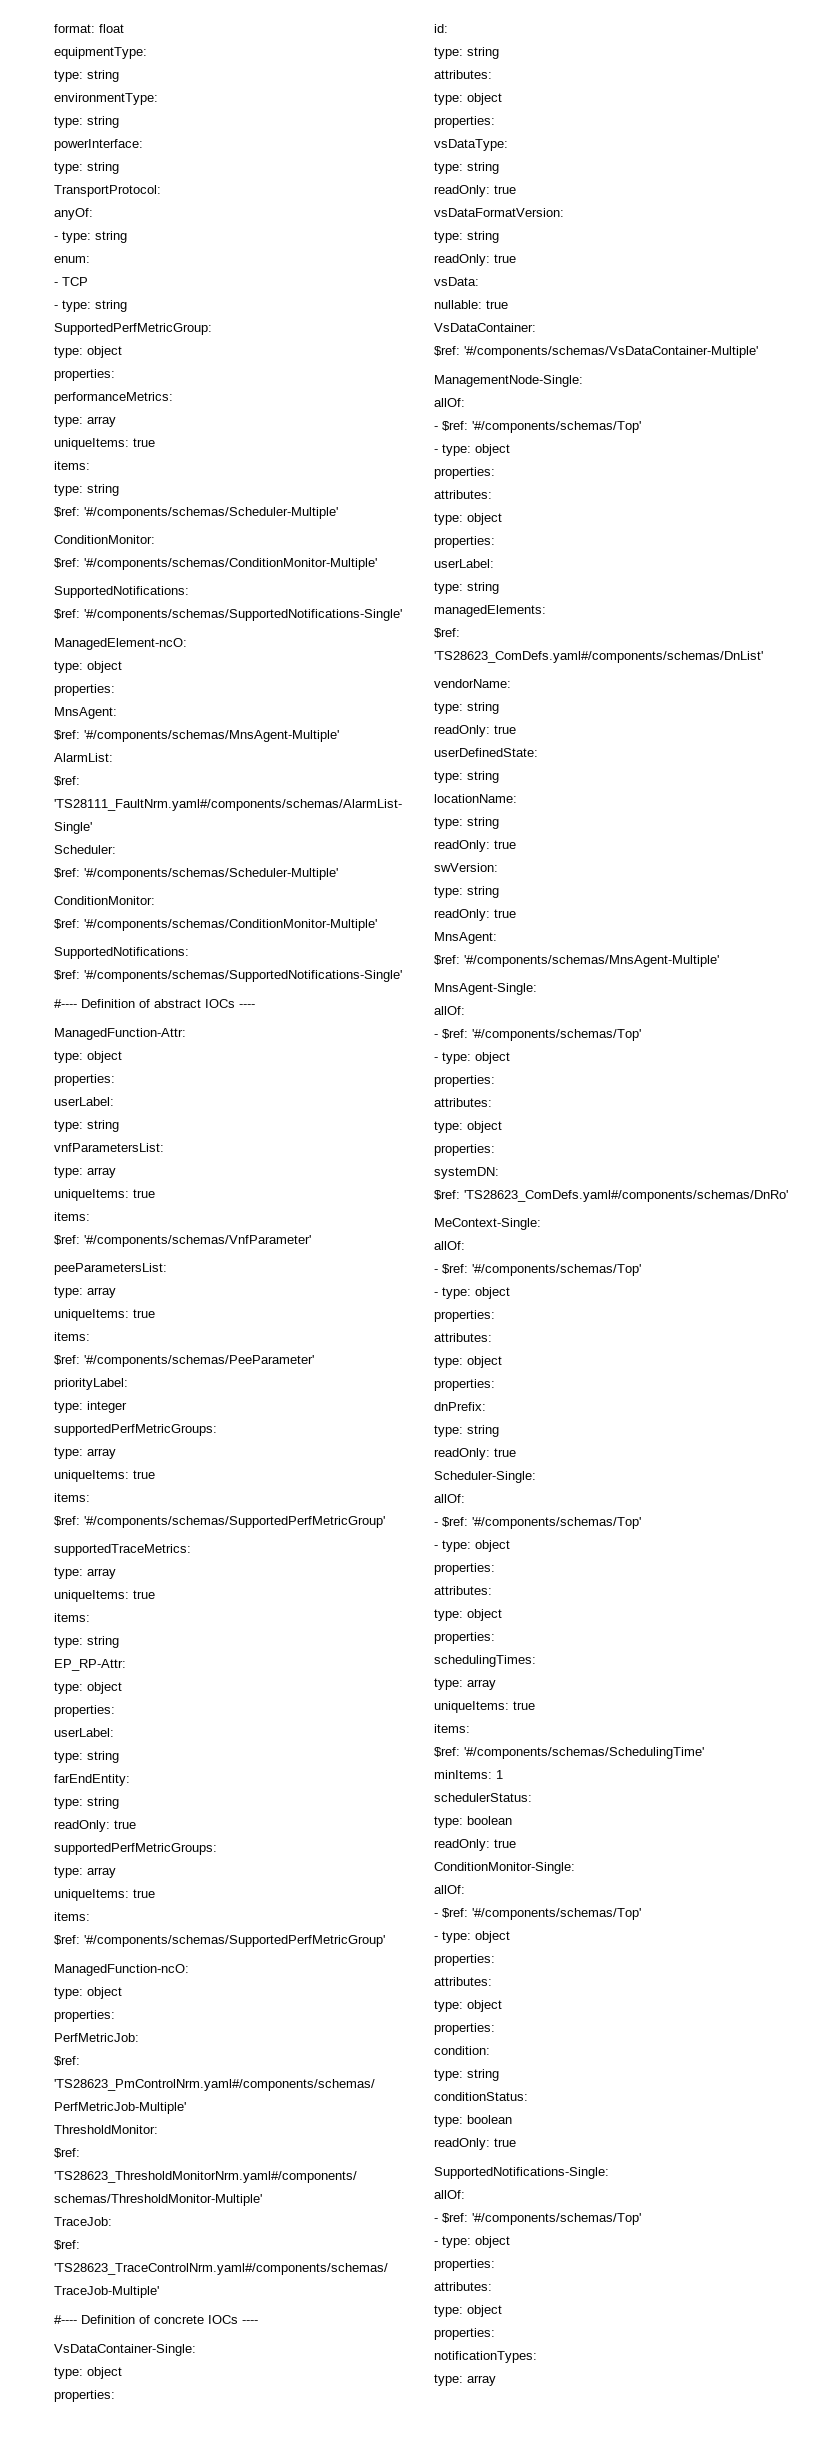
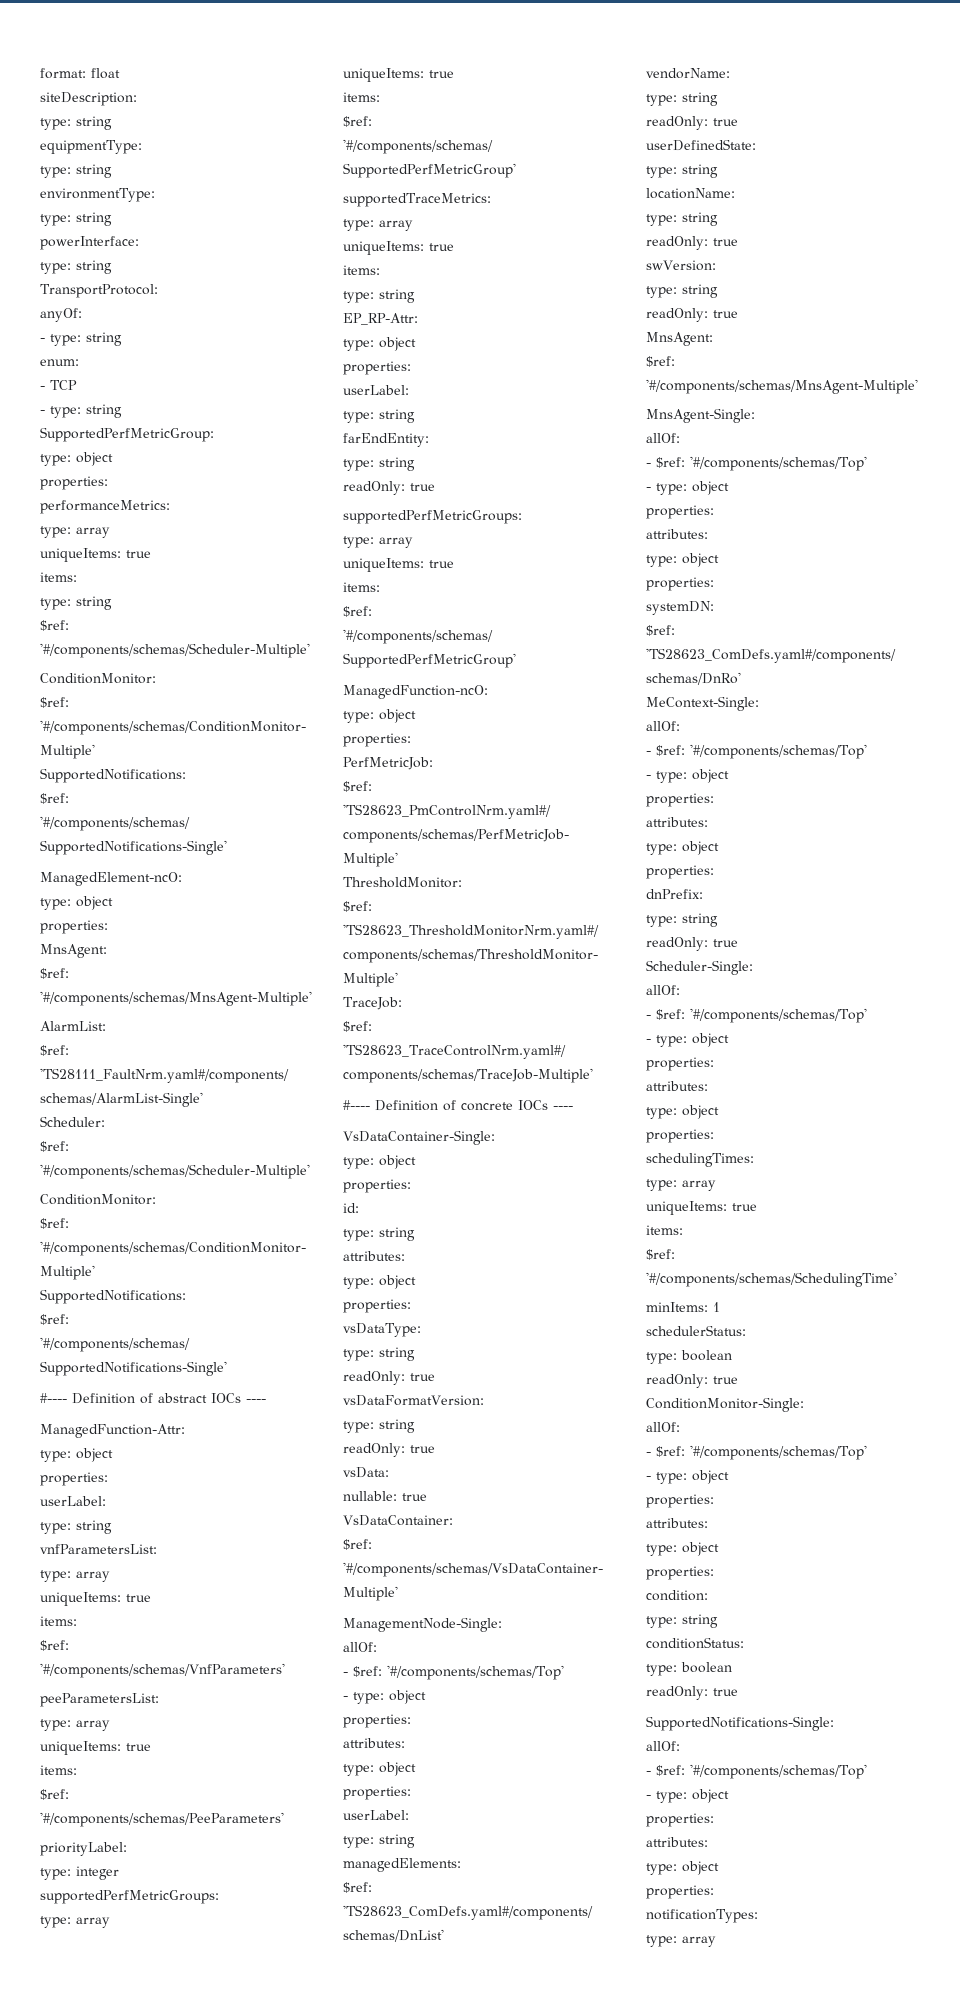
(124, 28) none -> [40,92,137,106] [40,116,112,130] // siteDescription: // type: string
[84,1235,311,1247] '#/components/schemas/VnfParameter' -> [40,1663,285,1678] '#/components/schemas/VnfParameters'
[84,1355,314,1367] '#/components/schemas/PeeParameter' -> [40,1812,284,1827] '#/components/schemas/PeeParameters'

